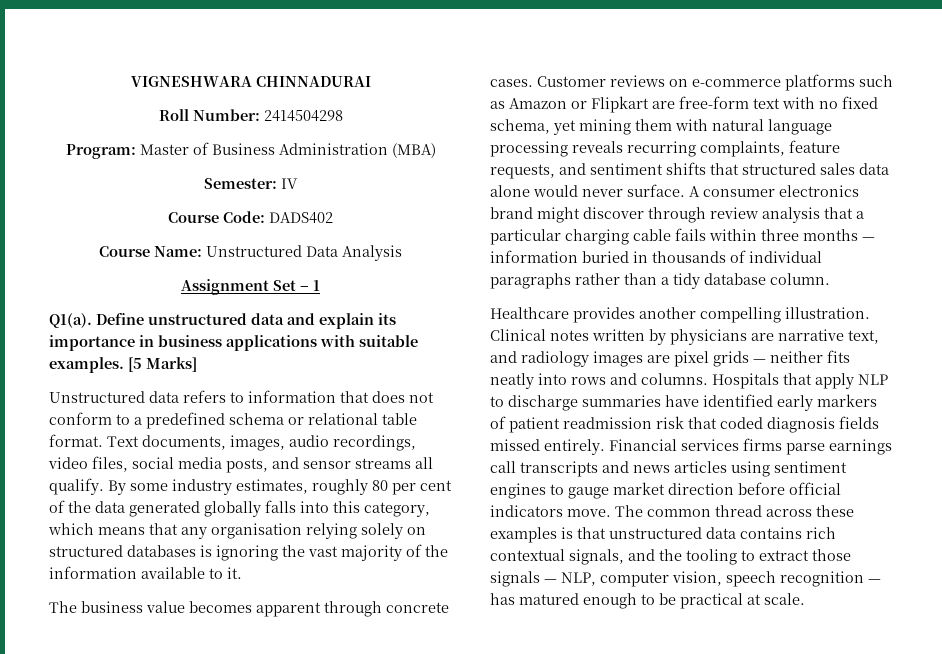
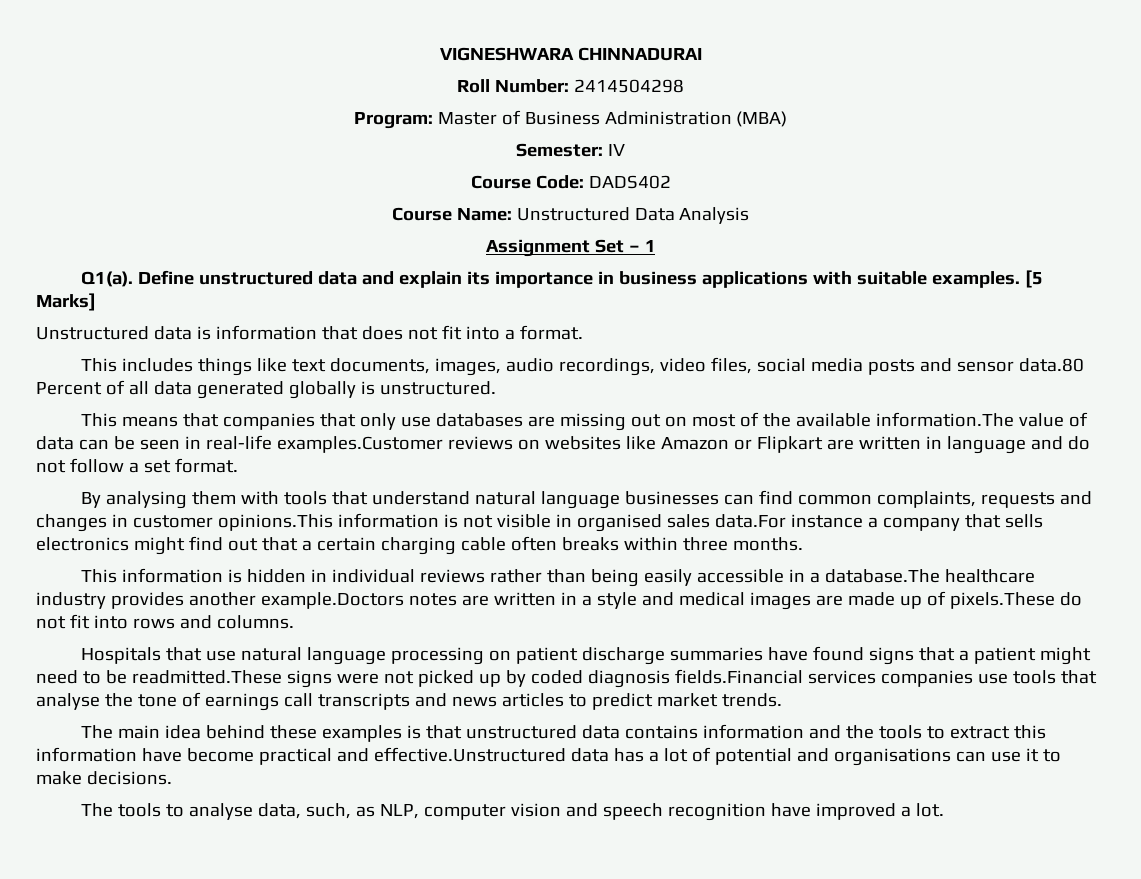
[183,390,244,403] refers to -> [196,326,211,340] is
[49,412,417,429] [49,434,139,447] conform to a predefined schema or relational table format. Text -> [441,325,583,340] [81,358,327,376] fit into a format. // This includes things like text
[226,458,268,473] posts, -> [868,359,916,375] posts
[355,457,433,469] [49,478,452,495] [49,500,430,517] [48,523,426,539] [49,544,448,561] [49,566,242,579] [49,601,449,617] [490,74,893,91] [490,96,878,113] [490,119,832,135] [490,140,840,157] [490,162,889,179] [490,184,859,197] [490,207,864,223] [490,229,561,245] streams all qualify. By some industry estimates, roughly 80 per cent of the data generated globally falls into this category, which means that any organisation relying solely on structured databases is ignoring the vast majority of the information available to it. // The business value becomes apparent through concrete cases. Customer reviews on e-commerce platforms such as Amazon or Flipkart are free-form text with no fixed schema, yet mining them with natural language processing reveals recurring complaints, feature requests, and sentiment shifts that structured sales data alone would never surface. A consumer electronics brand might discover through review analysis that a particular -> [1019,358,1085,372] [36,380,496,399] [81,412,1089,431] [36,435,1090,454] [36,458,238,473] [81,490,1093,509] [36,513,1043,532] [36,536,376,555] data.80 Percent of all data generated globally is unstructured. // This means that companies that only use databases are missing out on most of the available information.The value of data can be seen in real-life examples.Customer reviews on websites like Amazon or Flipkart are written in language and do not follow a set format. // By analysing them with tools that understand natural language businesses can find common complaints, requests and changes in customer opinions.This information is not visible in organised sales data.For instance a company that sells electronics might find out that a certain
[675,228,875,241] [490,250,822,263] [490,273,830,289] [490,307,870,323] [490,329,879,345] [490,350,850,367] [490,373,534,389] fails within three months — information buried in thousands of individual paragraphs rather than a tidy database column. // Healthcare provides another compelling illustration. Clinical notes written by physicians are narrative text, and radiology images are pixel grids — neither fits neatly -> [510,536,803,551] [81,568,1036,587] [36,591,1082,610] [36,614,90,629] often breaks within three months. // This information is hidden in individual reviews rather than being easily accessible in a database.The healthcare industry provides another example.Doctors notes are written in a style and medical images are made up of pixels.These do not fit
(708, 379) none -> (294, 622) //
[815,373,888,389] [490,394,877,411] [490,416,879,433] [490,438,825,455] apply NLP to discharge summaries have identified early markers of patient readmission risk that coded diagnosis fields missed entirely. Financial services firms parse -> [206,646,1092,665] [36,669,1097,688] [36,692,201,710] use natural language processing on patient discharge summaries have found signs that a patient might need to be readmitted.These signs were not picked up by coded diagnosis fields.Financial services companies use tools that analyse the tone of
[731,461,847,477] [490,482,841,499] [490,505,812,517] using sentiment engines to gauge market direction before official indicators move. The common thread across -> [568,693,782,710] [81,725,266,739] to predict market trends. // The main idea behind
[806,527,836,539] [490,549,624,565] rich contextual signals, -> [703,724,805,739] information
[686,549,737,565] tooling -> [879,725,923,739] tools
[812,549,851,561] [490,571,881,587] [490,593,805,609] those signals — NLP, computer vision, speech recognition — has matured enough to be practical at scale. -> [1014,725,1047,739] [36,747,1061,766] [36,771,172,785] [81,803,945,821] this information have become practical and effective.Unstructured data has a lot of potential and organisations can use it to make decisions. // The tools to analyse data, such, as NLP, computer vision and speech recognition have improved a lot.

